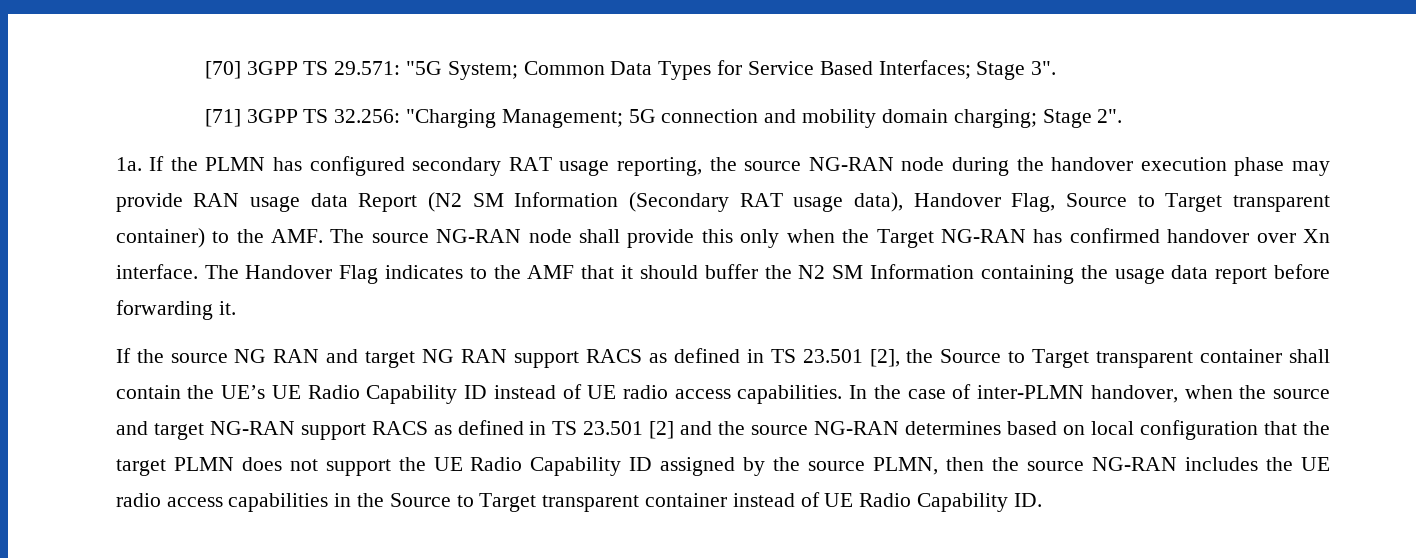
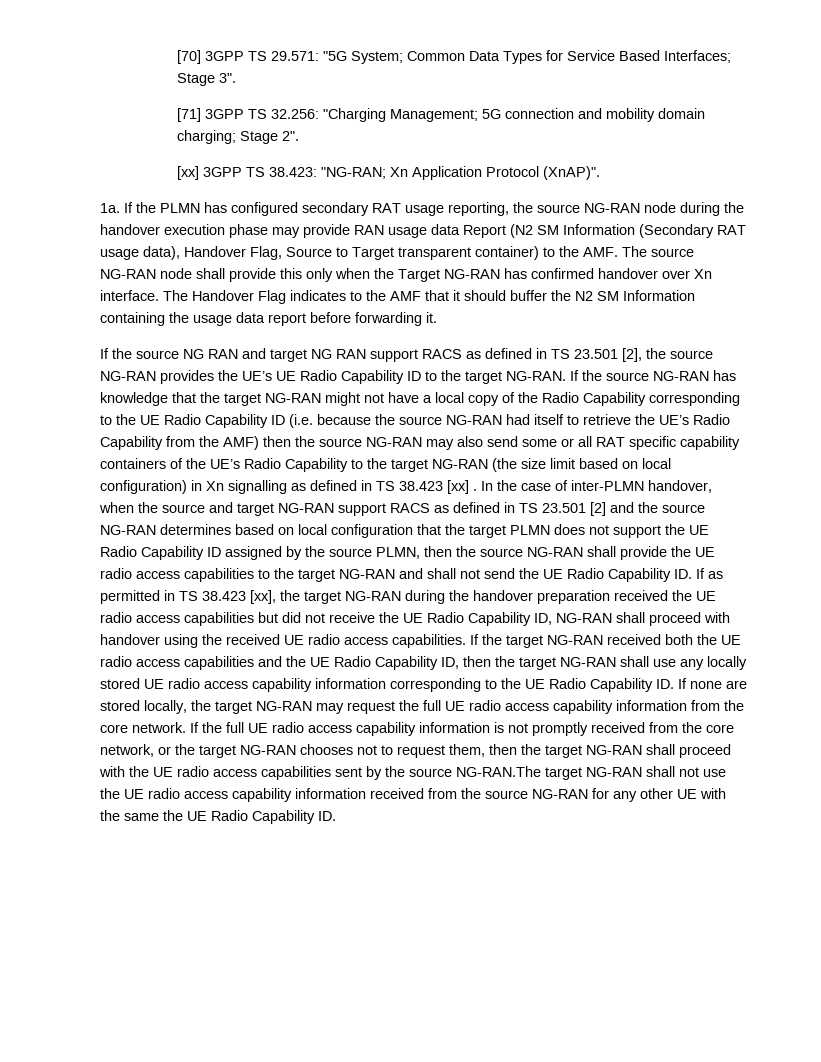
(1123, 116) none -> [177,166,601,180] // [xx] 3GPP TS 38.423: "NG-RAN; Xn Application Protocol (XnAP)".
[940,349,1330,368] [115,385,181,399] Source to Target transparent container shall contain -> [669,350,713,359] [99,370,214,384] source NG-RAN provides
[493,384,843,404] instead of UE radio access capabilities. -> [424,370,736,384] [99,392,740,406] [99,414,730,428] [99,436,740,450] [99,458,671,472] [99,480,477,494] to the target NG-RAN. If the source NG-RAN has knowledge that the target NG-RAN might not have a local copy of the Radio Capability corresponding to the UE Radio Capability ID (i.e. because the source NG-RAN had itself to retrieve the UE’s Radio Capability from the AMF) then the source NG-RAN may also send some or all RAT specific capability containers of the UE’s Radio Capability to the target NG-RAN (the size limit based on local configuration) in Xn signalling as defined in TS 38.423 [xx] .
[1185,457,1331,471] [115,492,820,512] includes the UE radio access capabilities in the Source to Target transparent container instead of -> [586,546,715,560] [99,568,723,582] [99,590,716,604] [99,612,730,626] [99,634,741,648] [99,656,747,670] [99,678,747,692] [99,700,744,714] [99,722,734,736] [99,744,731,758] [98,766,726,780] [99,788,726,802] [99,810,183,821] shall provide the UE radio access capabilities to the target NG-RAN and shall not send the UE Radio Capability ID. If as permitted in TS 38.423 [xx], the target NG-RAN during the handover preparation received the UE radio access capabilities but did not receive the UE Radio Capability ID, NG-RAN shall proceed with handover using the received UE radio access capabilities. If the target NG-RAN received both the UE radio access capabilities and the UE Radio Capability ID, then the target NG-RAN shall use any locally stored UE radio access capability information corresponding to the UE Radio Capability ID. If none are stored locally, the target NG-RAN may request the full UE radio access capability information from the core network. If the full UE radio access capability information is not promptly received from the core network, or the target NG-RAN chooses not to request them, then the target NG-RAN shall proceed with the UE radio access capabilities sent by the source NG-RAN.The target NG-RAN shall not use the UE radio access capability information received from the source NG-RAN for any other UE with the same the

